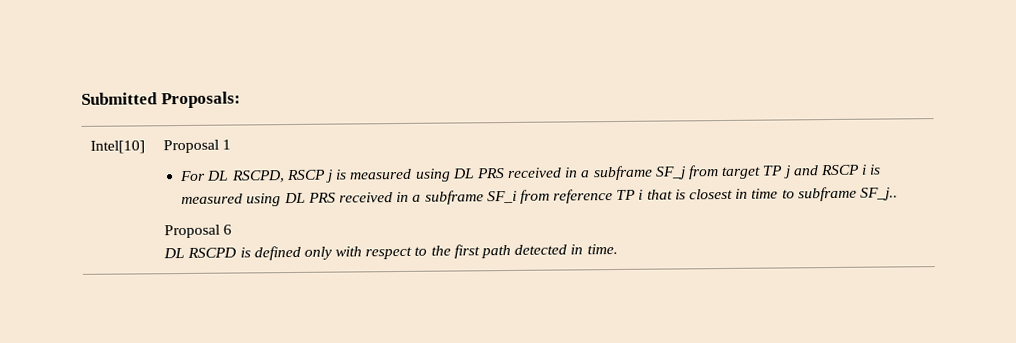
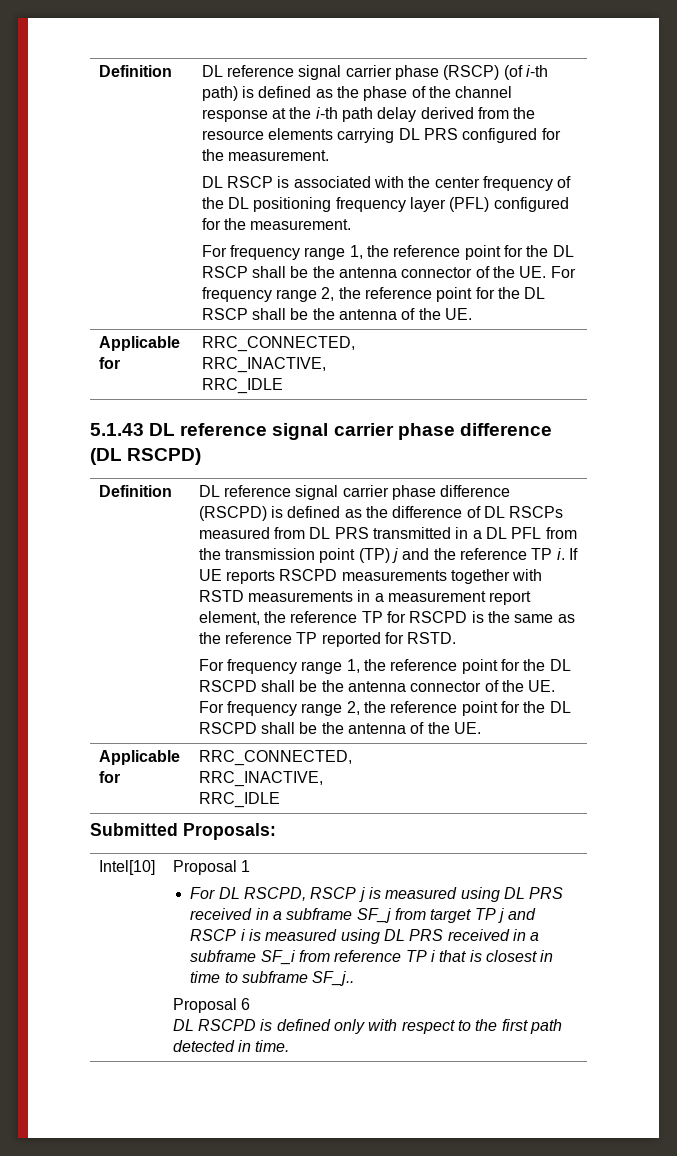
(81, 98) none -> [98,65,172,77] [201,65,549,80] [201,86,513,101] [201,107,536,122] [201,128,561,143] [201,149,330,161] [201,176,572,191] [201,197,569,212] [201,218,352,230] [201,245,574,260] [201,266,576,278] [201,287,546,302] [201,308,473,320] [98,336,180,351] [98,357,120,369] [201,336,355,352] [201,357,326,373] [201,378,283,394] [90,423,552,440] [90,448,202,465] [98,485,172,497] [198,485,511,500] [198,506,564,521] [198,527,577,539] [198,548,578,563] [198,569,543,584] [198,590,532,605] [198,611,575,625] [198,632,457,647] [198,659,571,674] [198,680,556,692] [198,701,571,716] [198,722,482,734] [98,750,180,765] [98,771,120,783] [198,750,352,766] [198,771,323,787] [198,792,280,808] Definition | DL reference signal carrier phase (RSCP) (of i-th path) is defined as the phase of the channel response at the i-th path delay derived from the resource elements carrying DL PRS configured for the measurement. // DL RSCP is associated with the center frequency of the DL positioning frequency layer (PFL) configured for the measurement. // For frequency range 1, the reference point for the DL RSCP shall be the antenna connector of the UE. For frequency range 2, the reference point for the DL RSCP shall be the antenna of the UE. // Applicable for | RRC_CONNECTED, // RRC_INACTIVE, // RRC_IDLE // 5.1.43 DL reference signal carrier phase difference (DL RSCPD) // Definition | DL reference signal carrier phase difference (RSCPD) is defined as the difference of DL RSCPs measured from DL PRS transmitted in a DL PFL from the transmission point (TP) j and the reference TP i. If UE reports RSCPD measurements together with RSTD measurements in a measurement report element, the reference TP for RSCPD is the same as the reference TP reported for RSTD. // For frequency range 1, the reference point for the DL RSCPD shall be the antenna connector of the UE. For frequency range 2, the reference point for the DL RSCPD shall be the antenna of the UE. // Applicable for | RRC_CONNECTED, // RRC_INACTIVE, // RRC_IDLE //

